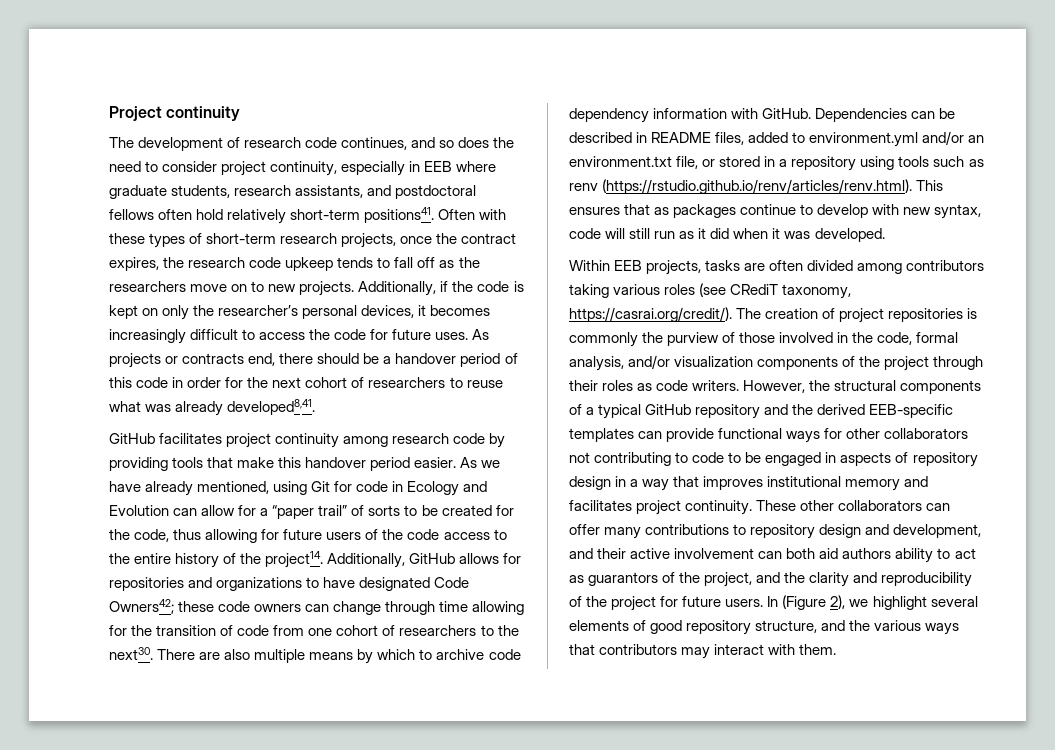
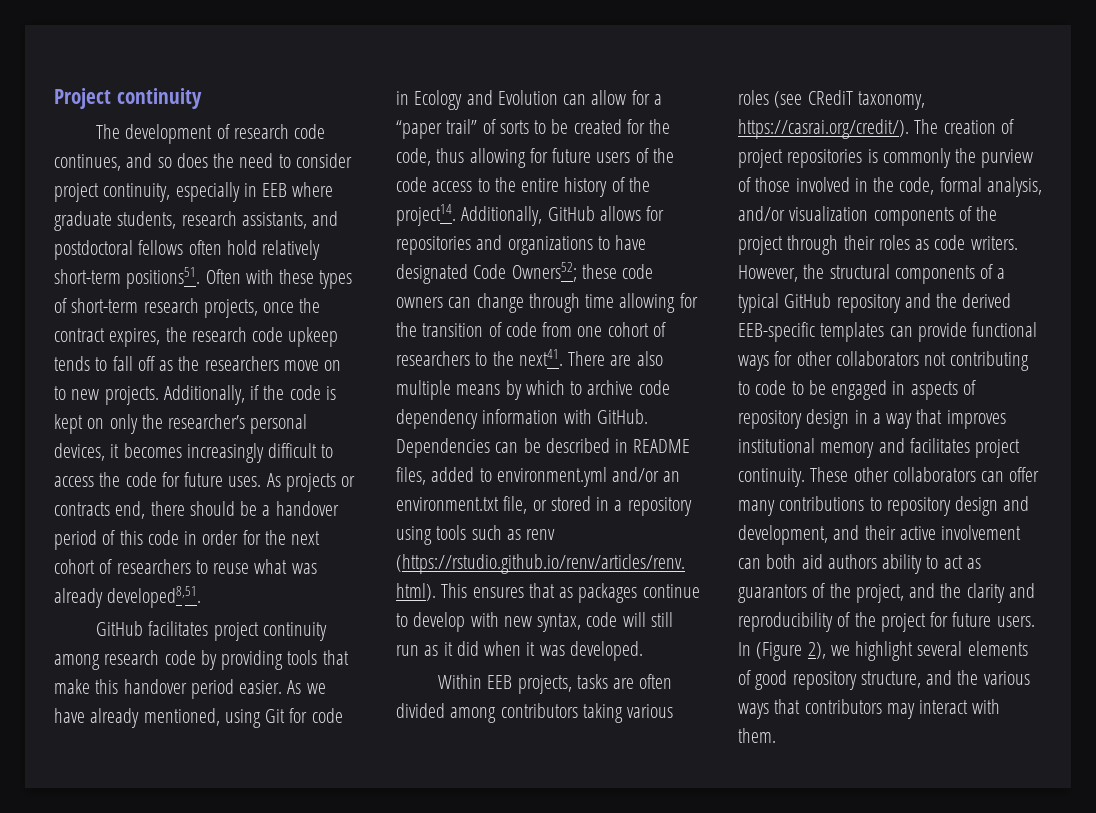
[364,207,435,223] positions41. -> [126,267,201,289] positions51.
[227,399,316,415] developed8,41. -> [107,586,202,608] developed8,51.
[109,599,174,614] Owners42; -> [511,262,577,282] Owners52;
[109,647,153,660] next30. -> [518,349,563,366] next41.

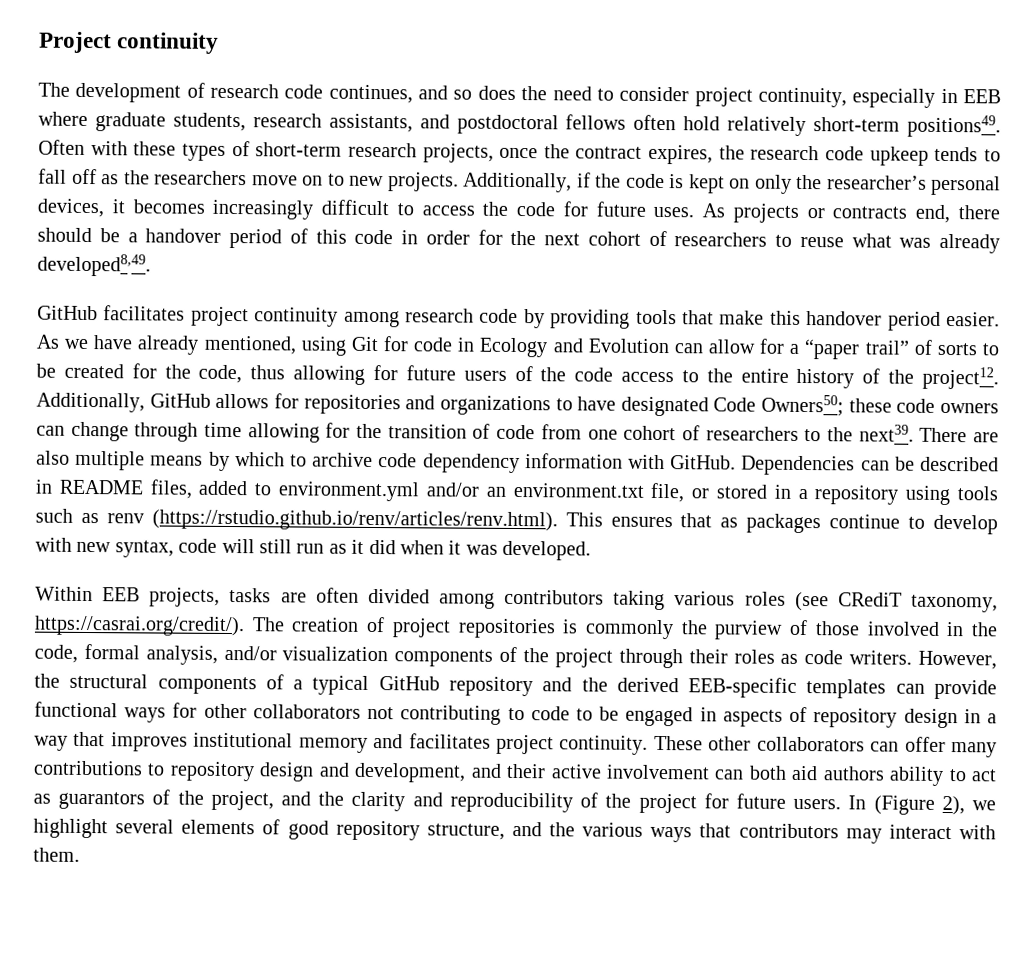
[126,267,201,289] positions51. -> [906,114,1001,138] positions49.
[107,586,202,608] developed8,51. -> [37,253,151,277] developed8,49.
[396,204,456,226] project14. -> [922,366,1000,390] project12.
[511,262,577,282] Owners52; -> [761,394,845,417] Owners50;
[518,349,563,366] next41. -> [858,424,914,442] next39.

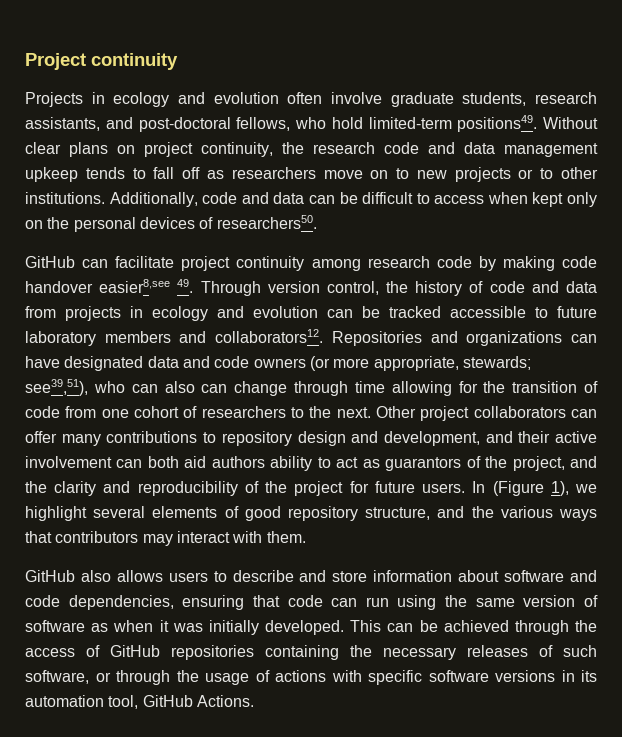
[38,82,1002,108] [38,111,88,126] The development of research code continues, and so does the need to consider project continuity, especially in EEB where -> [25,92,382,107] Projects in ecology and evolution often involve
[456,114,1001,138] [38,139,865,165] postdoctoral fellows often hold relatively short-term positions49. Often with these types of short-term research projects, once the contract expires, the research code -> [138,115,598,132] [25,142,598,157] post-doctoral fellows, who hold limited-term positions49. Without clear plans on project continuity, the research code and data management
[123,170,150,185] the -> (224, 174) none
[387,172,1001,196] [37,198,1000,224] [37,227,1000,254] [37,253,151,277] [37,305,186,321] projects. Additionally, if the code is kept on only the researcher’s personal devices, it becomes increasingly difficult to access the code for future uses. As projects or contracts end, there should be a handover period of this code in order for the next cohort of researchers to reuse what was already developed8,49. // GitHub facilitates -> [454,167,598,182] [25,192,597,207] [25,215,317,232] [25,256,175,268] projects or to other institutions. Additionally, code and data can be difficult to access when kept only on the personal devices of researchers50. // GitHub can facilitate
[550,309,1000,331] [36,334,999,360] [36,363,1000,390] [36,392,401,415] providing tools that make this handover period easier. As we have already mentioned, using Git for code in Ecology and Evolution can allow for a “paper trail” of sorts to be created for the code, thus allowing for future users of the code access to the entire history of the project12. Additionally, GitHub allows for repositories -> [502,256,598,271] [25,279,597,296] [25,306,597,321] [25,329,422,346] making code handover easier8,see 49. Through version control, the history of code and data from projects in ecology and evolution can be tracked accessible to future laboratory members and collaborators12. Repositories
[555,398,573,411] to -> [571,334,597,343] can
[713,394,999,417] Code Owners50; these code owners -> [147,356,531,371] [25,379,195,396] data and code owners (or more appropriate, stewards; see39,51), who can also
[858,424,1000,443] [36,450,1000,476] [35,479,998,506] [35,508,998,535] [35,537,592,561] [35,586,998,613] [34,615,998,640] [34,643,998,670] [34,673,998,700] [34,701,997,729] [34,731,752,755] next39. There are also multiple means by which to archive code dependency information with GitHub. Dependencies can be described in README files, added to environment.yml and/or an environment.txt file, or stored in a repository using tools such as renv (https://rstudio.github.io/renv/articles/renv.html). This ensures that as packages continue to develop with new syntax, code will still run as it did when it was developed. // Within EEB projects, tasks are often divided among contributors taking various roles (see CRediT taxonomy, https://casrai.org/credit/). The creation of project repositories is commonly the purview of those involved in the code, formal analysis, and/or visualization components of the project through their roles as code writers. However, the structural components of a typical GitHub repository and the derived EEB-specific templates can provide functional ways for other collaborators not contributing to code to be engaged in aspects of repository design in a way that improves institutional memory and facilitates project continuity. These other -> [336,406,470,421] next. Other project
[941,795,965,816] 2), -> [550,481,569,496] 1),
(80, 854) none -> [25,570,598,582] [25,595,598,610] [25,620,597,635] [25,645,597,660] [25,670,597,685] [25,695,254,709] // GitHub also allows users to describe and store information about software and code dependencies, ensuring that code can run using the same version of software as when it was initially developed. This can be achieved through the access of GitHub repositories containing the necessary releases of such software, or through the usage of actions with specific software versions in its automation tool, GitHub Actions.

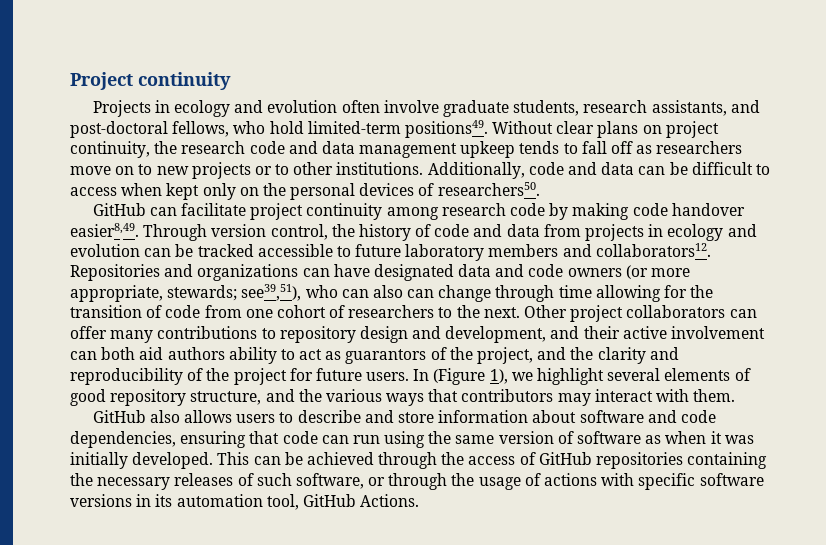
[99,279,194,293] easier8,see 49. -> [70,223,139,237] easier8,49.

